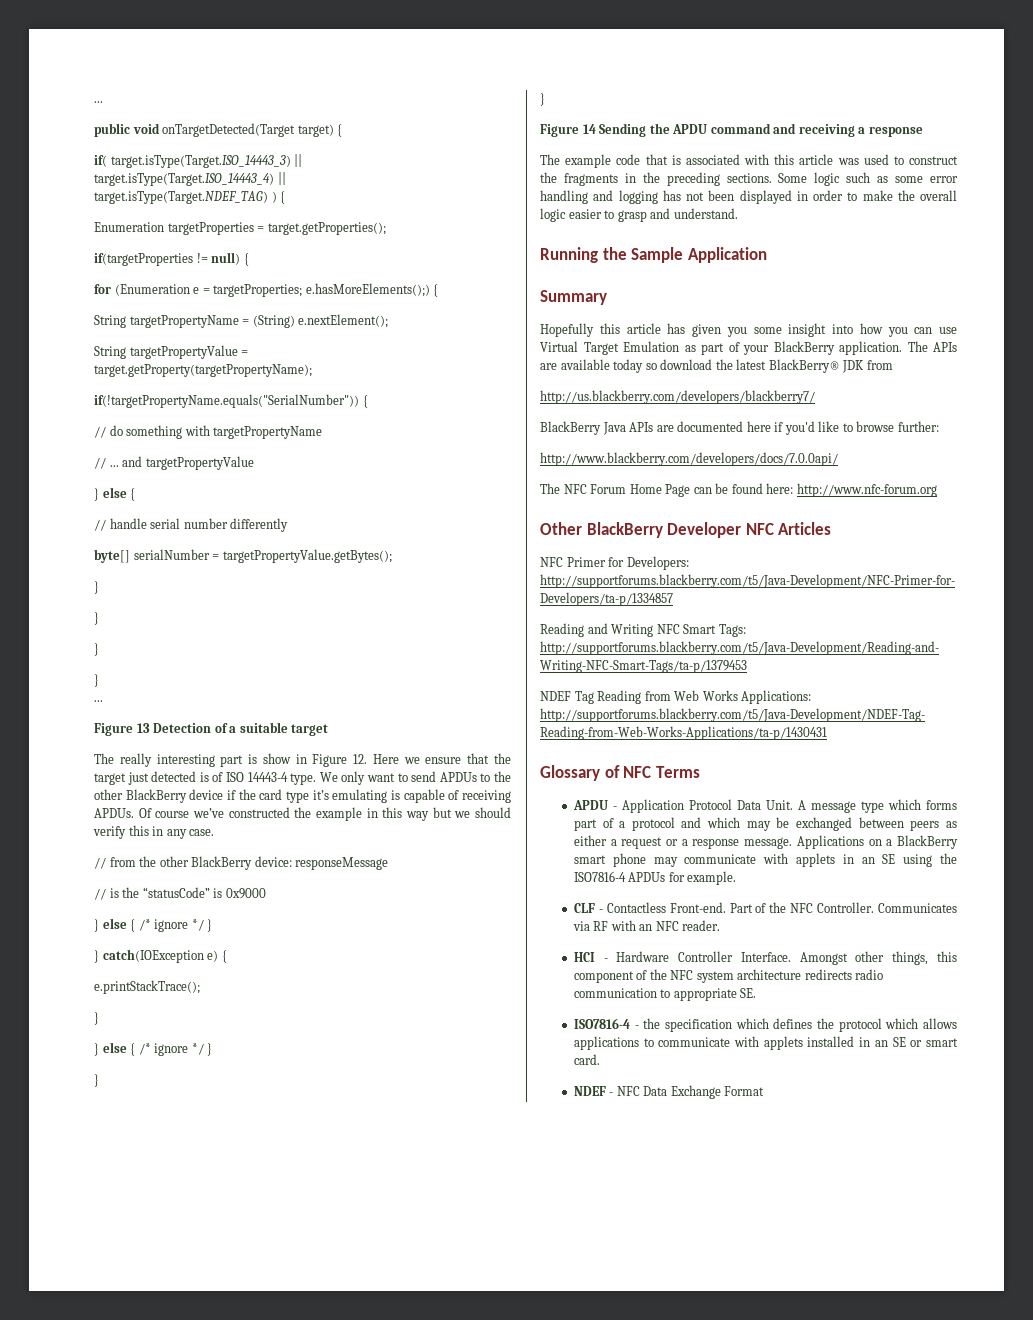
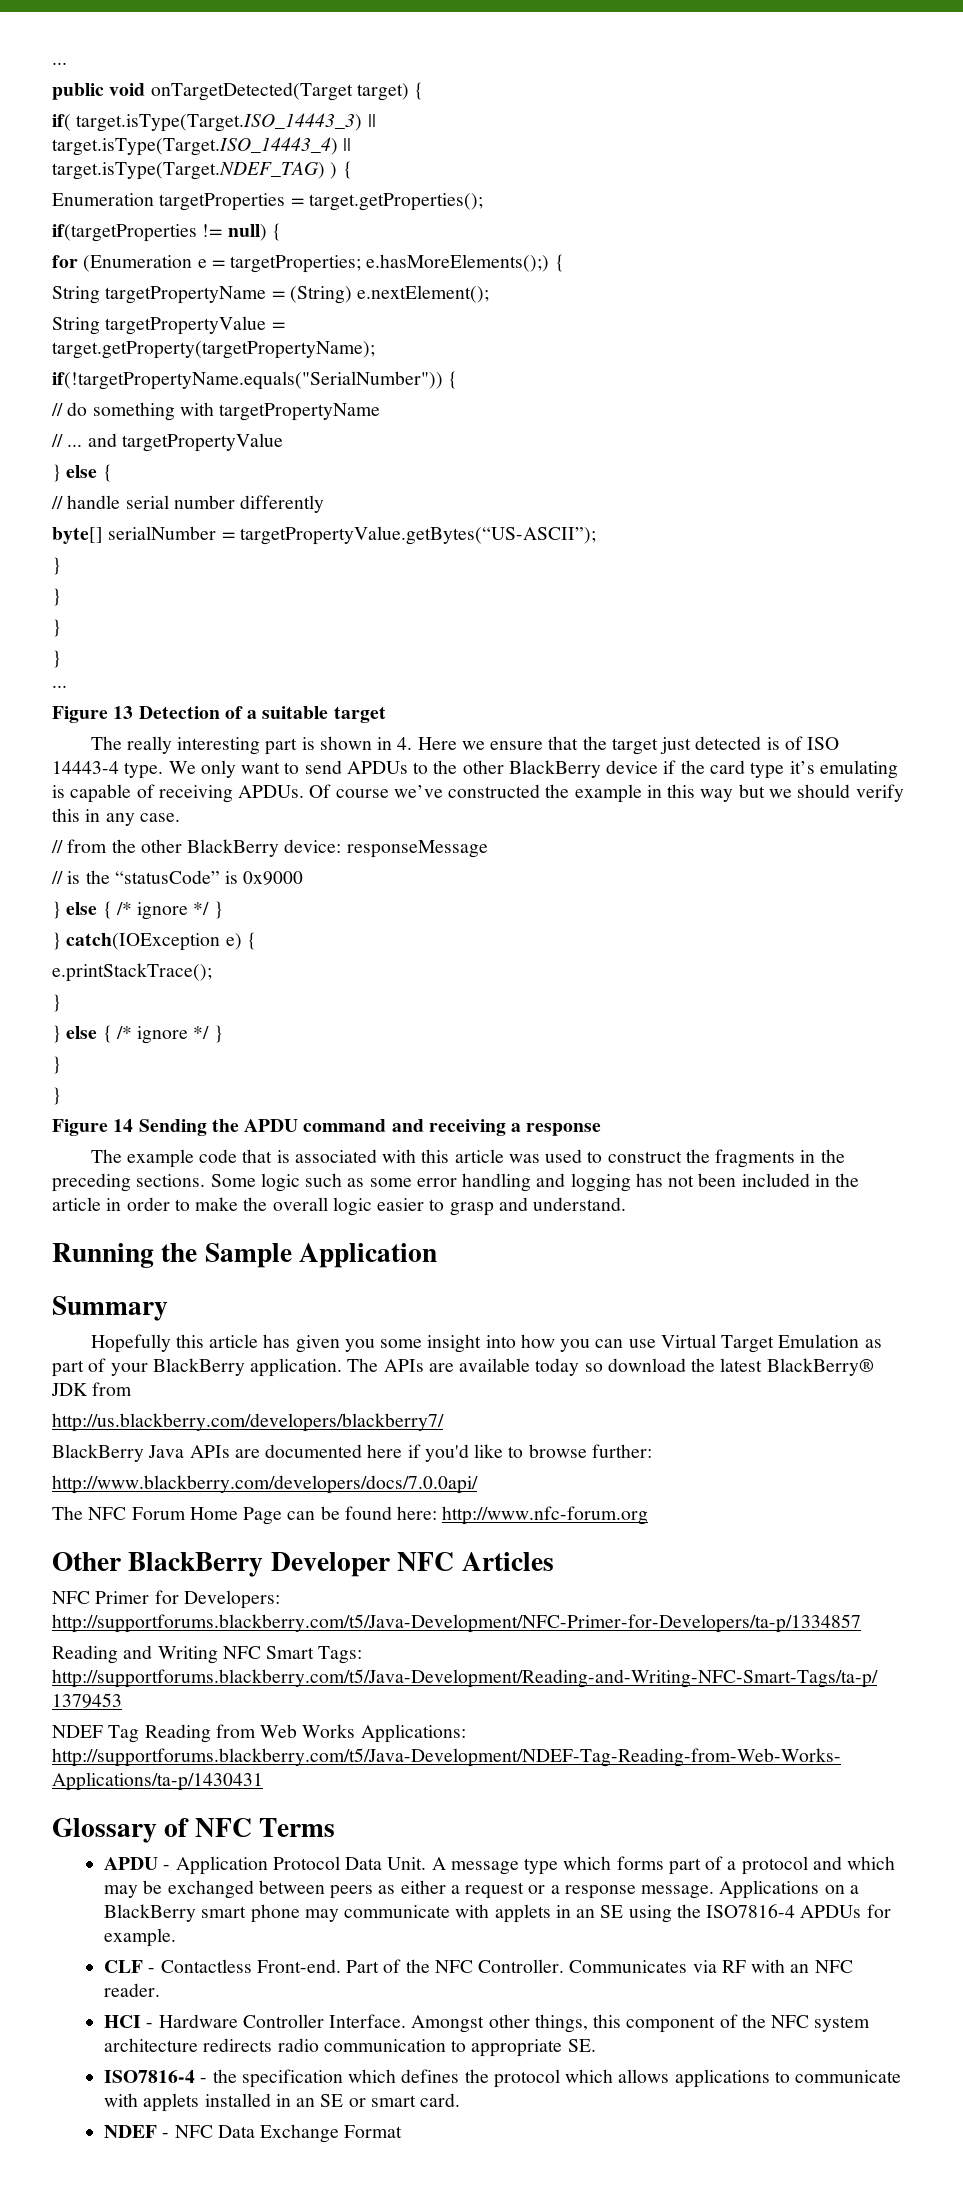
[222,549,392,563] targetPropertyValue.getBytes(); -> [239,526,596,545] targetPropertyValue.getBytes(“US-ASCII”);
[262,753,368,767] show in Figure 12. -> [319,736,413,750] shown in 4.
[739,190,792,204] displayed -> [741,1173,860,1187] [52,1197,101,1211] included in the article

